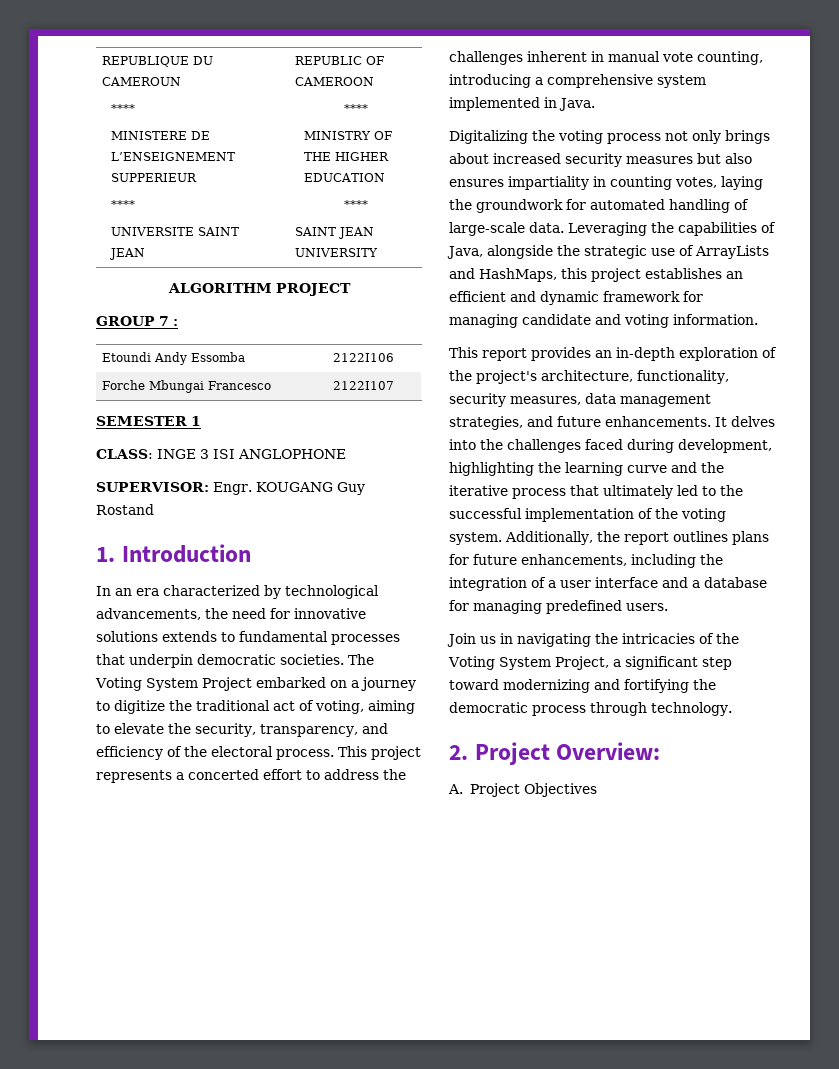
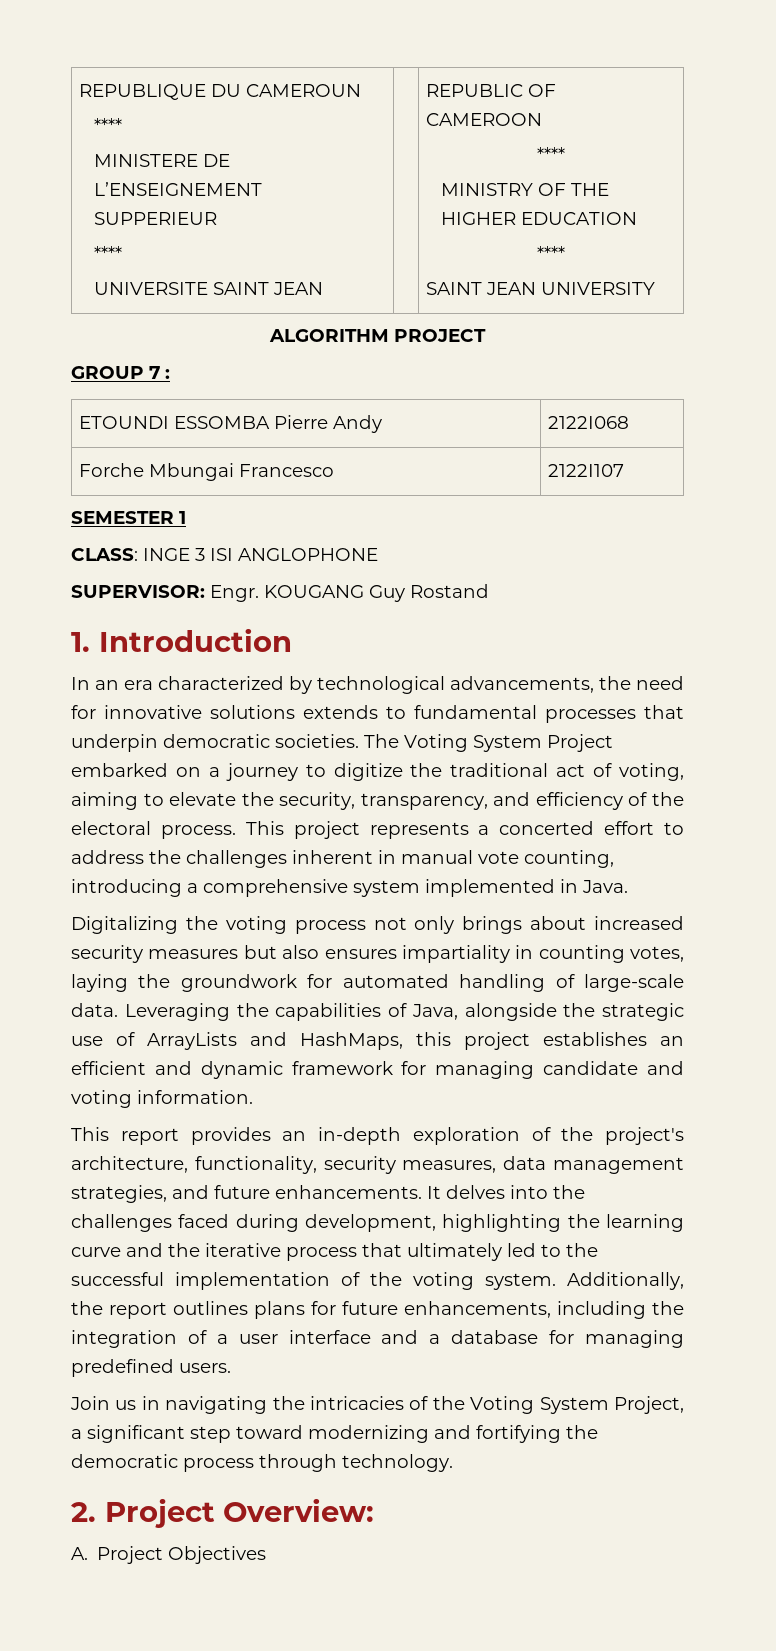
[101,352,151,362] Etoundi -> [79,415,329,429] ETOUNDI ESSOMBA Pierre
[190,352,245,362] [332,353,394,362] Essomba | 2122I106 -> [548,416,630,429] | 2122I068

